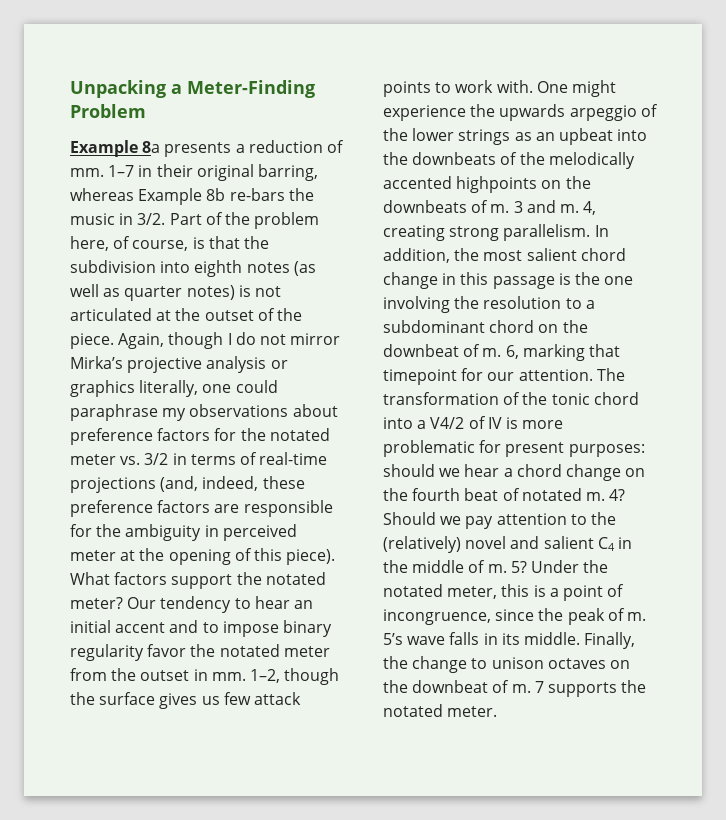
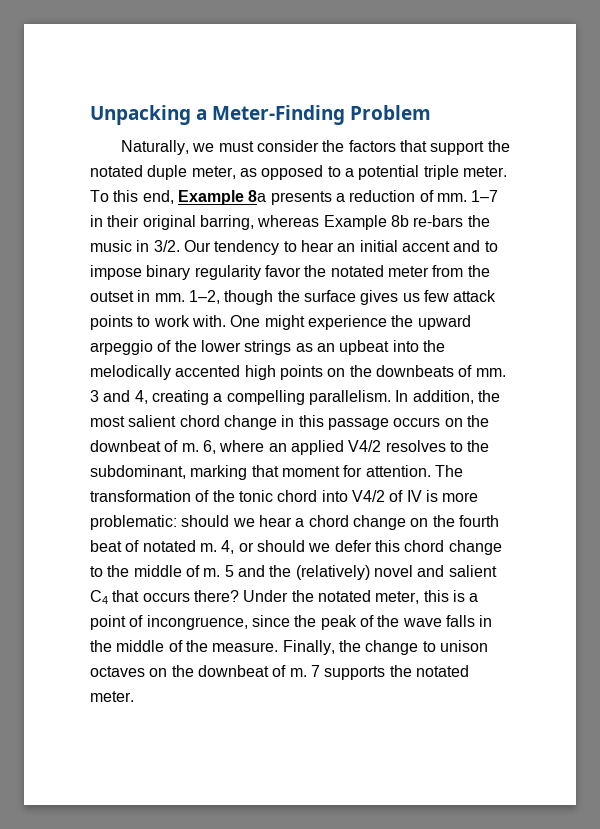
(146, 111) none -> [121,140,510,155] [90,165,507,180] [90,190,174,204] Naturally, we must consider the factors that support the notated duple meter, as opposed to a potential triple meter. To this end,
[169,212,320,229] [70,236,269,251] [70,260,316,277] [70,284,281,301] [70,308,302,321] [70,332,341,349] [70,356,288,373] [70,380,278,397] [70,404,338,421] [70,428,330,445] [70,452,328,465] [70,476,305,493] [70,500,333,517] [70,524,297,541] [70,548,336,565] [70,572,326,589] [70,597,123,609] Part of the problem here, of course, is that the subdivision into eighth notes (as well as quarter notes) is not articulated at the outset of the piece. Again, though I do not mirror Mirka’s projective analysis or graphics literally, one could paraphrase my observations about preference factors for the notated meter vs. 3/2 in terms of real-time projections (and, indeed, these preference factors are responsible for the ambiguity in perceived meter at the opening of this piece). What factors support the notated meter? -> (180, 246) none
[499,104,566,121] upwards -> [417,315,471,330] upward
[412,152,635,169] [383,176,538,193] downbeats of the melodically accented highpoints -> [90,365,323,380] melodically accented high points
[490,204,510,213] m. -> [475,368,506,377] mm.
[559,204,579,213] m. -> (131, 396) none
[449,226,500,241] strong -> [213,390,305,405] a compelling
[558,272,634,285] [383,296,595,313] [383,320,535,333] is the one involving the resolution to a subdominant chord -> [393,417,441,427] occurs
[522,344,620,361] [383,368,515,385] marking that timepoint for our -> [219,440,490,455] [90,465,363,480] where an applied V4/2 resolves to the subdominant, marking that moment for
[417,420,427,429] a -> (348, 496) none
[383,440,645,457] problematic for present purposes: -> [90,515,177,530] problematic:
[609,489,626,501] [383,512,587,529] 4? Should we pay attention to -> [221,540,502,555] [90,565,265,577] 4, or should we defer this chord change to the middle of m. 5 and
[617,537,632,549] [383,560,527,573] in the middle of m. 5? -> [112,590,239,602] that occurs there?
[626,612,646,621] [383,633,403,645] m. 5’s -> [377,615,400,627] the
[501,632,580,645] its middle. -> [90,640,279,652] the middle of the measure.

